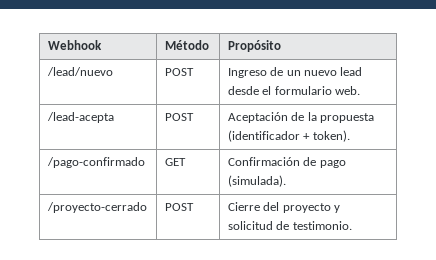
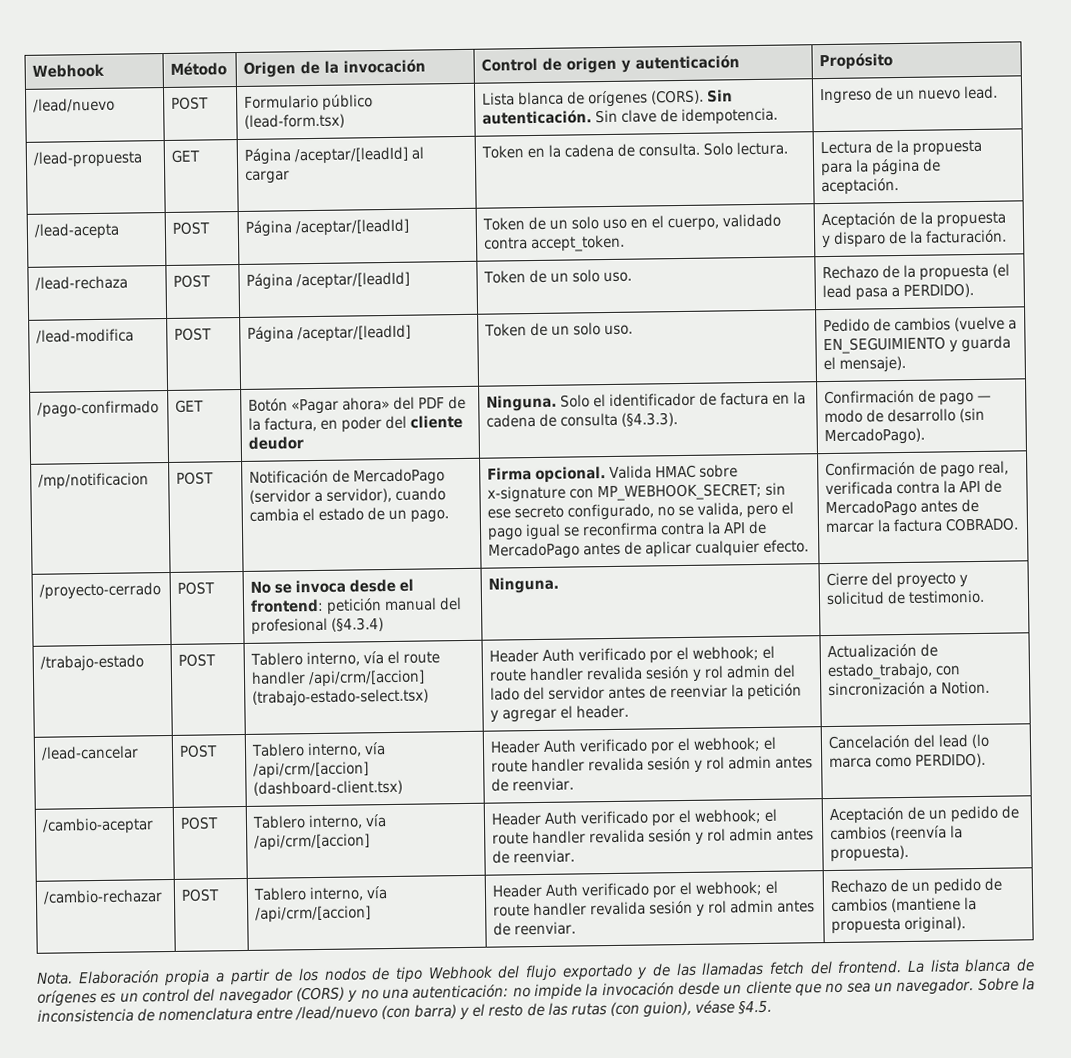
[227,40,281,52] [46,67,113,76] [164,68,194,76] [227,67,363,78] [227,86,361,95] [46,112,114,123] [164,113,194,121] [227,112,375,123] [227,130,350,142] [46,157,145,168] [164,158,186,166] [227,157,346,168] [227,175,286,187] [46,202,147,213] [164,203,194,211] Propósito // /lead/nuevo | POST | Ingreso de un nuevo lead desde el formulario web. // /lead-acepta | POST | Aceptación de la propuesta (identificador + token). // /pago-confirmado | GET | Confirmación de pago (simulada). // /proyecto-cerrado | POST -> [243,59,427,78] [481,55,741,74] [819,53,894,71] [33,97,116,113] [171,96,210,110] [244,94,374,111] [244,113,346,129] [482,89,734,108] [482,107,779,125] [820,85,999,105] [33,150,144,168] [171,149,201,163] [244,146,425,165] [245,170,291,184] [481,141,789,159] [820,139,983,156] [821,158,942,177] [821,178,900,196] [34,222,121,240] [172,221,211,235] [245,218,410,237] [482,213,782,232] [484,234,626,253] [821,211,1007,230] [822,229,1008,249] [35,275,129,291] [173,274,212,288] [246,271,411,290] [483,269,633,284] [822,263,1011,281] [822,282,975,301] [36,328,135,344] [174,327,213,341] [247,324,412,343] [484,322,634,337] [823,316,1018,333] [823,335,1012,355] [823,355,907,373] [37,400,160,418] [175,399,205,413] [248,395,467,415] [248,414,464,433] [248,436,305,450] [486,391,807,412] [486,412,679,428] [824,389,993,406] [824,407,986,424] [824,427,926,446] [38,472,150,490] [176,471,215,485] [249,468,446,486] [249,487,447,504] [249,507,450,523] [487,464,739,483] [487,482,787,503] [487,501,795,521] [487,520,768,541] [488,539,810,560] [825,460,1010,478] [825,479,1003,496] [825,498,980,518] [825,517,1020,534] [39,582,162,600] [177,581,216,595] [250,578,415,594] [250,597,463,615] [251,617,385,635] [488,576,560,594] Origen de la invocación | Control de origen y autenticación | Propósito // /lead/nuevo | POST | Formulario público (lead-form.tsx) | Lista blanca de orígenes (CORS). Sin autenticación. Sin clave de idempotencia. | Ingreso de un nuevo lead. // /lead-propuesta | GET | Página /aceptar/[leadId] al cargar | Token en la cadena de consulta. Solo lectura. | Lectura de la propuesta para la página de aceptación. // /lead-acepta | POST | Página /aceptar/[leadId] | Token de un solo uso en el cuerpo, validado contra accept_token. | Aceptación de la propuesta y disparo de la facturación. // /lead-rechaza | POST | Página /aceptar/[leadId] | Token de un solo uso. | Rechazo de la propuesta (el lead pasa a PERDIDO). // /lead-modifica | POST | Página /aceptar/[leadId] | Token de un solo uso. | Pedido de cambios (vuelve a EN_SEGUIMIENTO y guarda el mensaje). // /pago-confirmado | GET | Botón «Pagar ahora» del PDF de la factura, en poder del cliente deudor | Ninguna. Solo el identificador de factura en la cadena de consulta (§4.3.3). | Confirmación de pago — modo de desarrollo (sin MercadoPago). // /mp/notificacion | POST | Notificación de MercadoPago (servidor a servidor), cuando cambia el estado de un pago. | Firma opcional. Valida HMAC sobre x-signature con MP_WEBHOOK_SECRET; sin ese secreto configurado, no se valida, pero el pago igual se reconfirma contra la API de MercadoPago antes de aplicar cualquier efecto. | Confirmación de pago real, verificada contra la API de MercadoPago antes de marcar la factura COBRADO. // /proyecto-cerrado | POST | No se invoca desde el frontend: petición manual del profesional (§4.3.4) | Ninguna.
(352, 225) none -> [40,654,145,672] [178,653,217,667] [250,650,441,667] [251,669,426,688] [252,688,430,707] [489,645,776,664] [489,664,797,682] [490,683,803,701] [490,704,630,723] [827,643,939,659] [827,662,962,681] [828,680,991,697] [41,745,140,761] [179,744,219,758] [251,742,387,758] [253,761,370,779] [253,779,404,796] [490,736,778,755] [491,755,814,773] [491,777,575,792] [828,733,991,750] [829,752,987,769] [42,817,155,835] [180,816,220,830] [252,814,388,830] [254,833,371,851] [491,808,779,827] [492,827,815,845] [492,849,576,864] [829,805,1020,825] [830,825,964,841] [830,844,910,863] [43,889,164,905] [181,888,221,902] [253,886,389,902] [255,905,372,923] [492,880,779,899] [493,899,816,917] [493,921,577,936] [830,877,1003,895] [831,897,978,913] [831,916,967,935] [36,958,1035,987] [37,977,1035,1007] [37,999,772,1023] // /trabajo-estado | POST | Tablero interno, vía el route handler /api/crm/[accion] (trabajo-estado-select.tsx) | Header Auth verificado por el webhook; el route handler revalida sesión y rol admin del lado del servidor antes de reenviar la petición y agregar el header. | Actualización de estado_trabajo, con sincronización a Notion. // /lead-cancelar | POST | Tablero interno, vía /api/crm/[accion] (dashboard-client.tsx) | Header Auth verificado por el webhook; el route handler revalida sesión y rol admin antes de reenviar. | Cancelación del lead (lo marca como PERDIDO). // /cambio-aceptar | POST | Tablero interno, vía /api/crm/[accion] | Header Auth verificado por el webhook; el route handler revalida sesión y rol admin antes de reenviar. | Aceptación de un pedido de cambios (reenvía la propuesta). // /cambio-rechazar | POST | Tablero interno, vía /api/crm/[accion] | Header Auth verificado por el webhook; el route handler revalida sesión y rol admin antes de reenviar. | Rechazo de un pedido de cambios (mantiene la propuesta original). // Nota. Elaboración propia a partir de los nodos de tipo Webhook del flujo exportado y de las llamadas fetch del frontend. La lista blanca de orígenes es un control del navegador (CORS) y no una autenticación: no impide la invocación desde un cliente que no sea un navegador. Sobre la inconsistencia de nomenclatura entre /lead/nuevo (con barra) y el resto de las rutas (con guion), véase §4.5.

